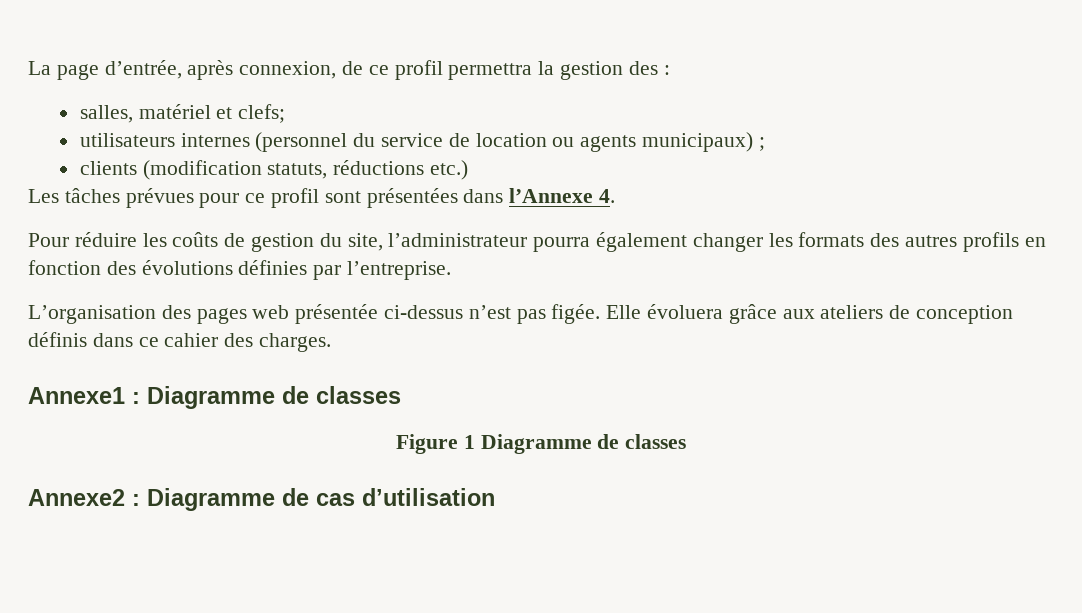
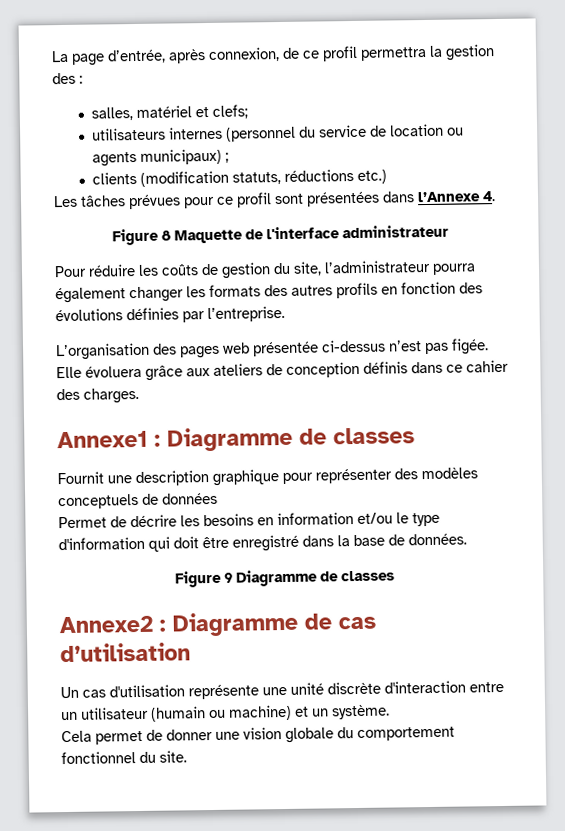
(616, 196) none -> [111,224,449,246] // Figure 8 Maquette de l'interface administrateur
[395,434,475,454] // Figure 1 -> [57,467,478,487] [58,492,218,510] [58,512,440,529] [58,533,467,552] [175,570,233,588] // Fournit une description graphique pour représenter des modèles conceptuels de données // Permet de décrire les besoins en information et/ou le type d'information qui doit être enregistré dans la base de données. // Figure 9
(495, 497) none -> [60,680,504,700] [61,704,390,722] [61,726,455,745] [61,750,187,765] // Un cas d'utilisation représente une unité discrète d'interaction entre un utilisateur (humain ou machine) et un système. // Cela permet de donner une vision globale du comportement fonctionnel du site.

